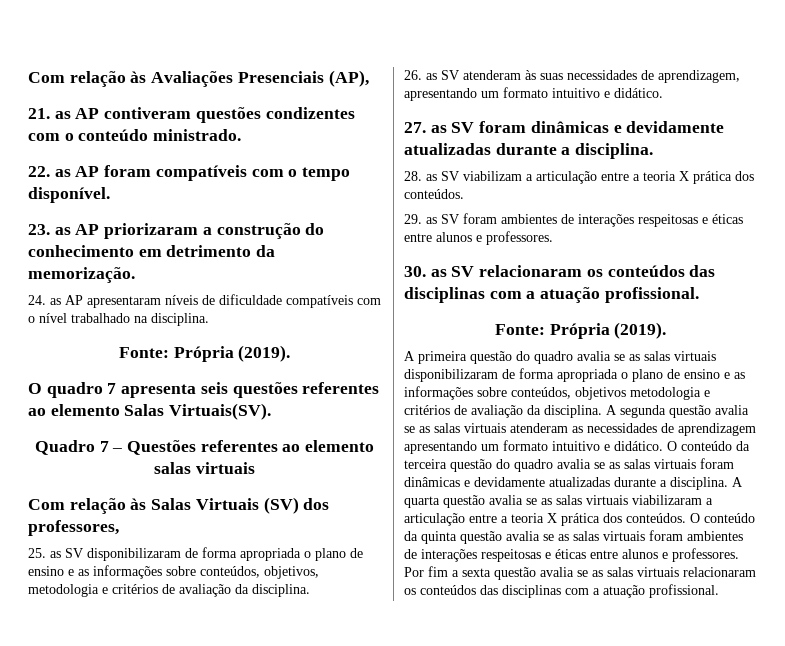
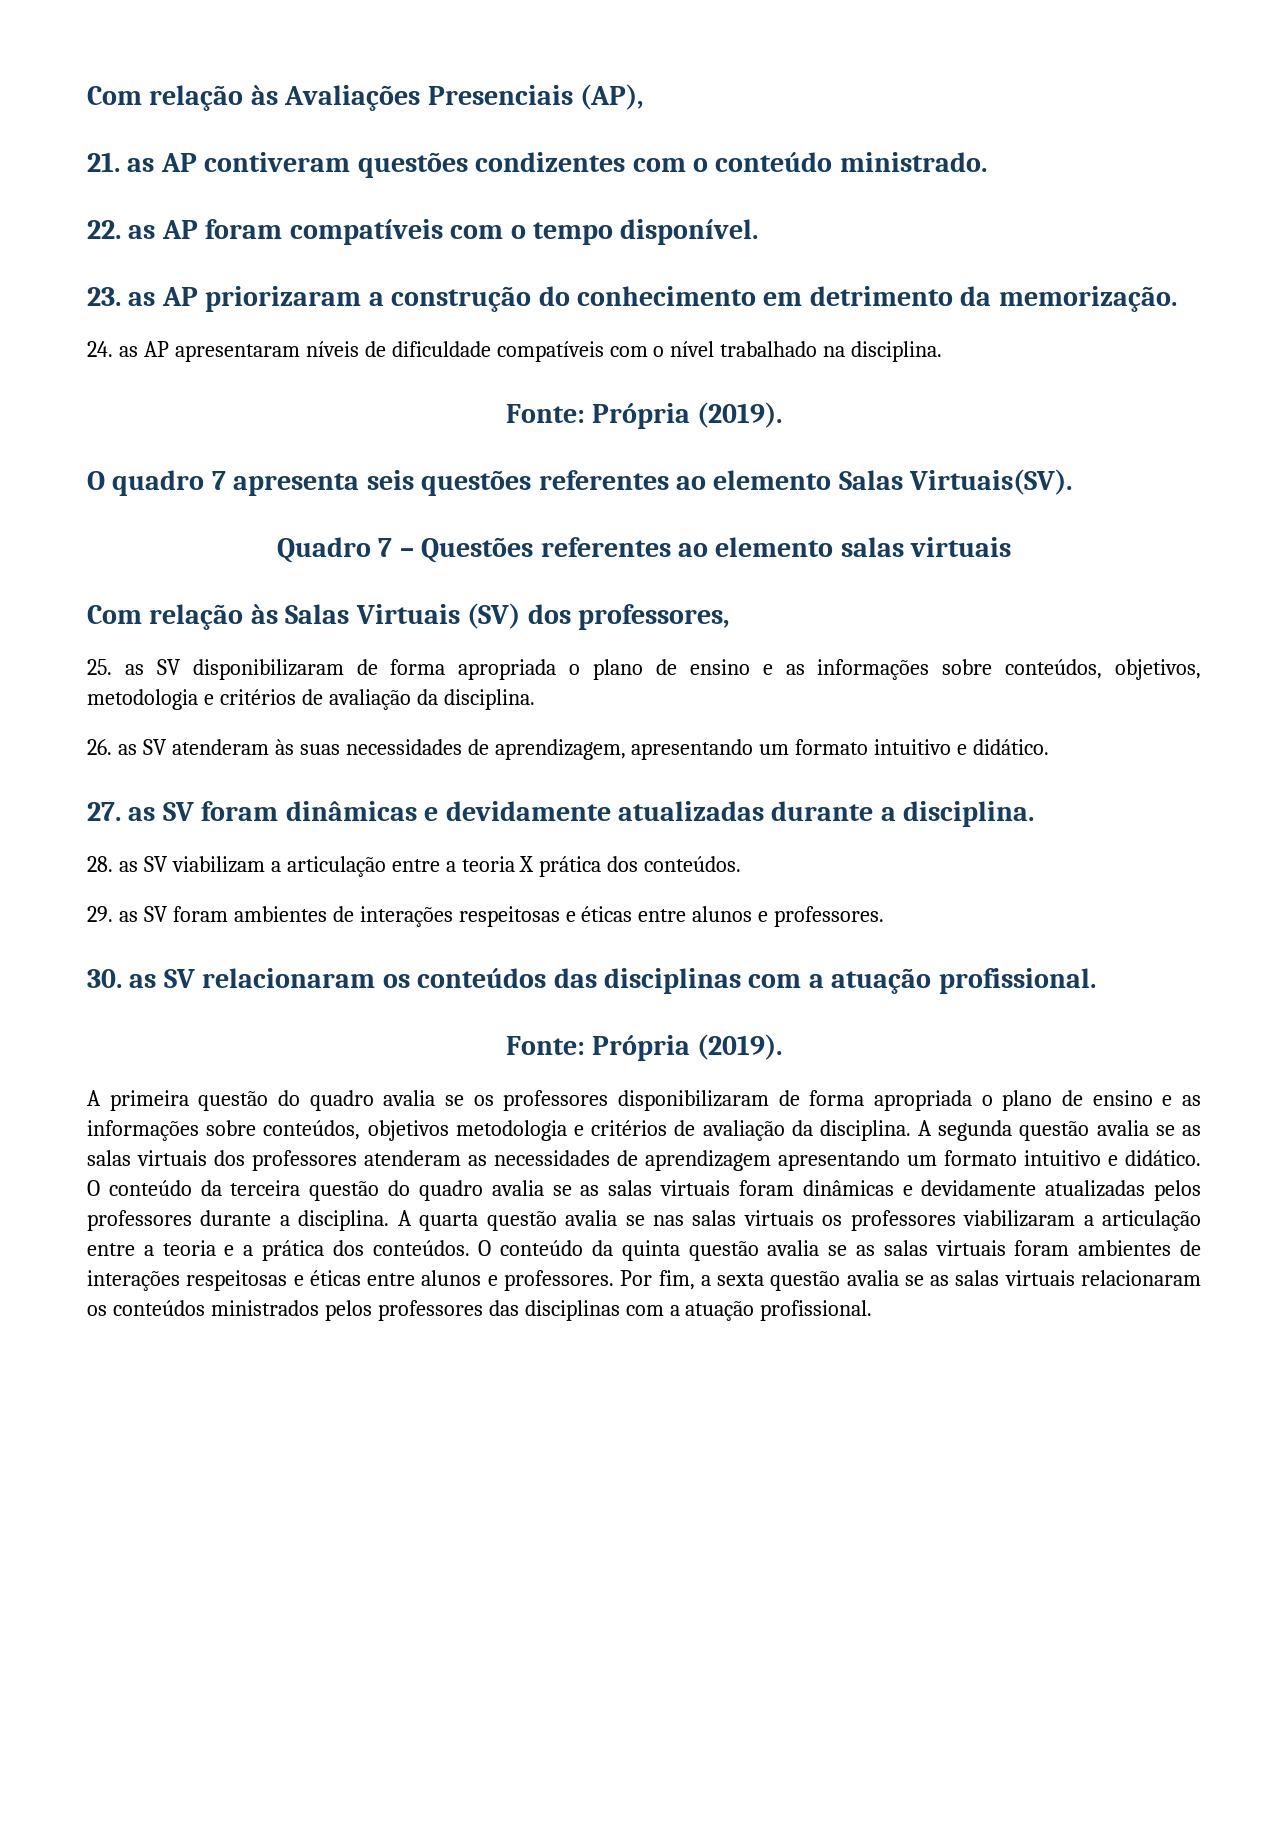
[629,351,716,361] as salas virtuais -> [473,1090,609,1111] os professores
(506, 428) none -> [214,1150,357,1171] dos professores
(610, 482) none -> [1154,1180,1202,1201] [87,1210,192,1231] pelos professores
[541,495,628,505] as salas virtuais -> [652,1210,956,1231] nas salas virtuais os professores
[547,513,557,523] X -> [224,1245,254,1256] e a
[428,566,448,577] fim -> [658,1270,695,1290] fim,
(476, 590) none -> [210,1300,483,1321] ministrados pelos professores

